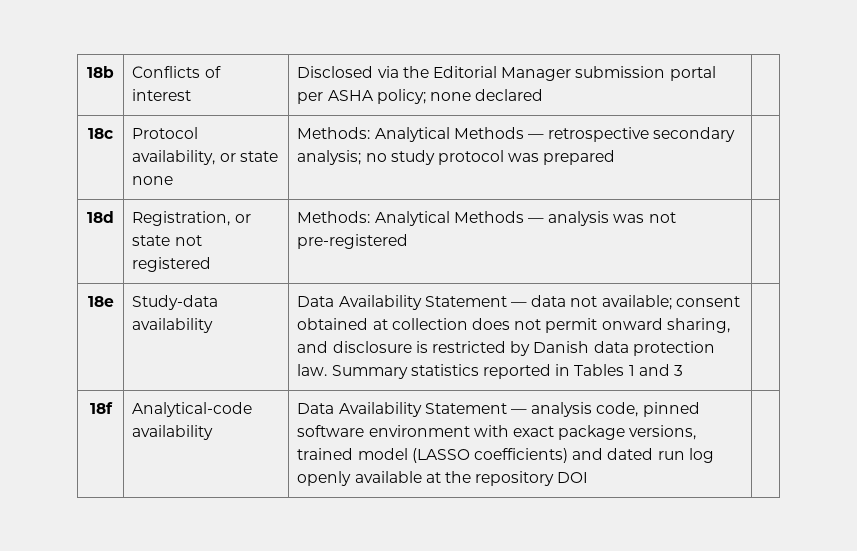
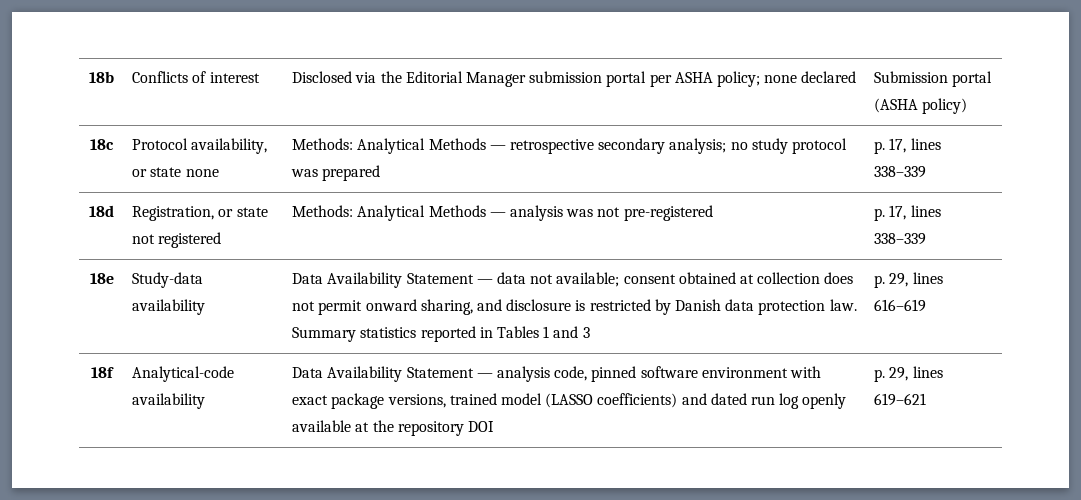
(544, 95) none -> [874,71,993,87] [874,98,968,114] Submission portal (ASHA policy)
(616, 157) none -> [874,138,941,154] [874,166,927,178] p. 17, lines 338–339
(409, 241) none -> [874,205,941,221] [874,233,927,245] p. 17, lines 338–339
(683, 370) none -> [874,272,943,288] [874,299,927,312] p. 29, lines 616–619
(589, 477) none -> [874,366,943,382] [874,393,927,406] p. 29, lines 619–621

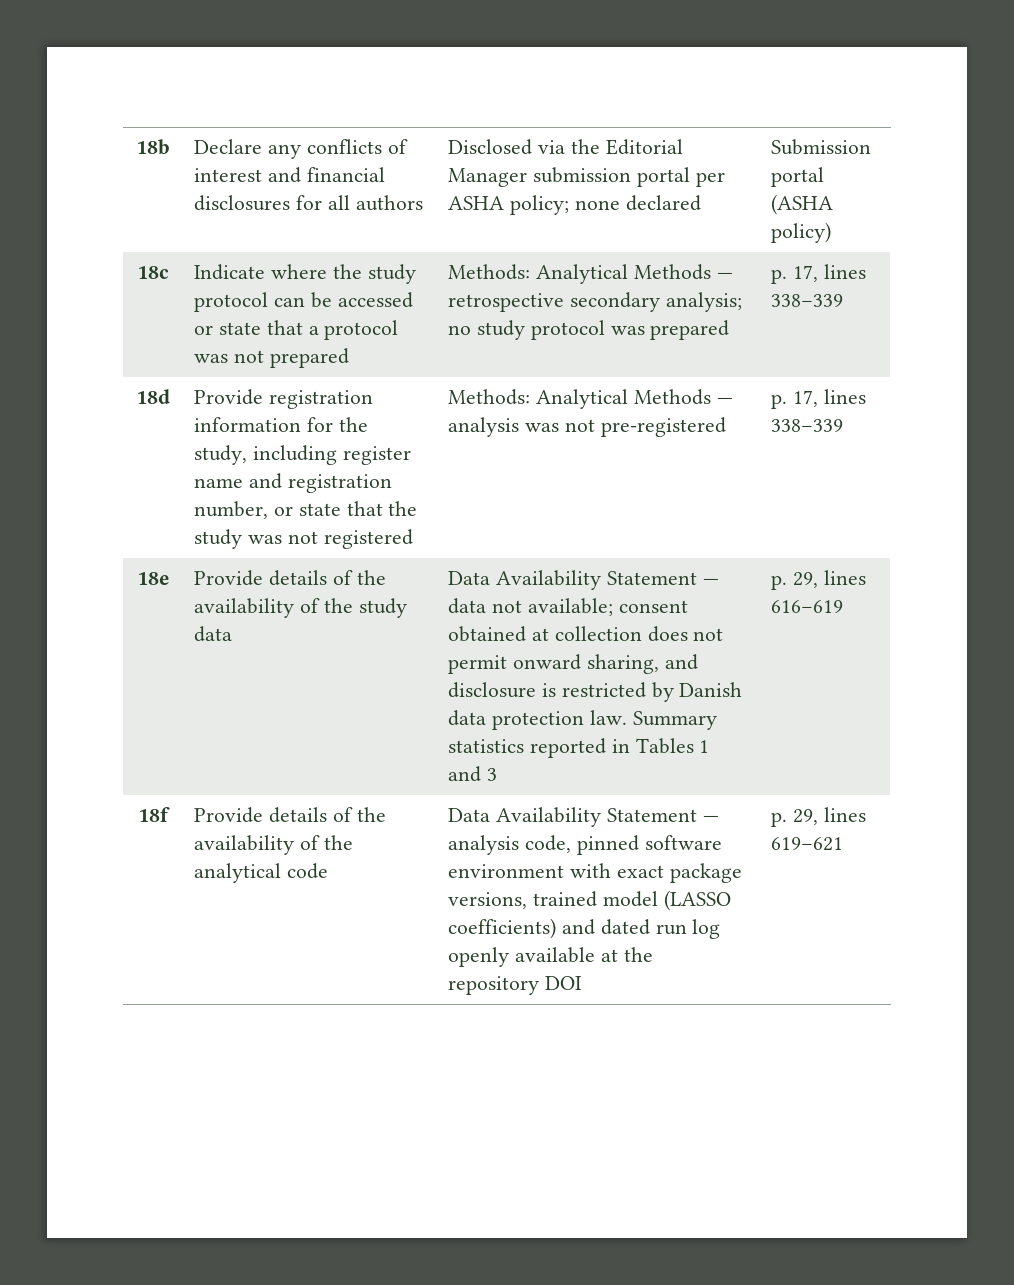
[132,71,189,83] Conflicts -> [194,139,382,159] Declare any conflicts
(260, 77) none -> [268,167,385,183] [194,195,423,211] and financial disclosures for all authors
[132,138,268,154] [132,167,219,177] Protocol availability, or state none -> [194,264,416,284] [194,292,413,312] [194,320,399,340] [194,348,349,368] Indicate where the study protocol can be accessed or state that a protocol was not prepared
[132,206,268,221] Registration, or state -> [194,389,374,409] [194,417,368,432] [194,445,411,465] [194,473,392,493] [194,501,418,519] [194,529,283,549] Provide registration information for the study, including register name and registration number, or state that the study was
[132,272,204,288] [132,299,206,315] Study-data availability -> [194,570,386,586] [194,598,407,618] [194,626,233,642] Provide details of the availability of the study data
[132,366,235,382] [132,393,206,409] Analytical-code availability -> [194,807,386,823] [194,835,353,855] [194,863,329,883] Provide details of the availability of the analytical code

